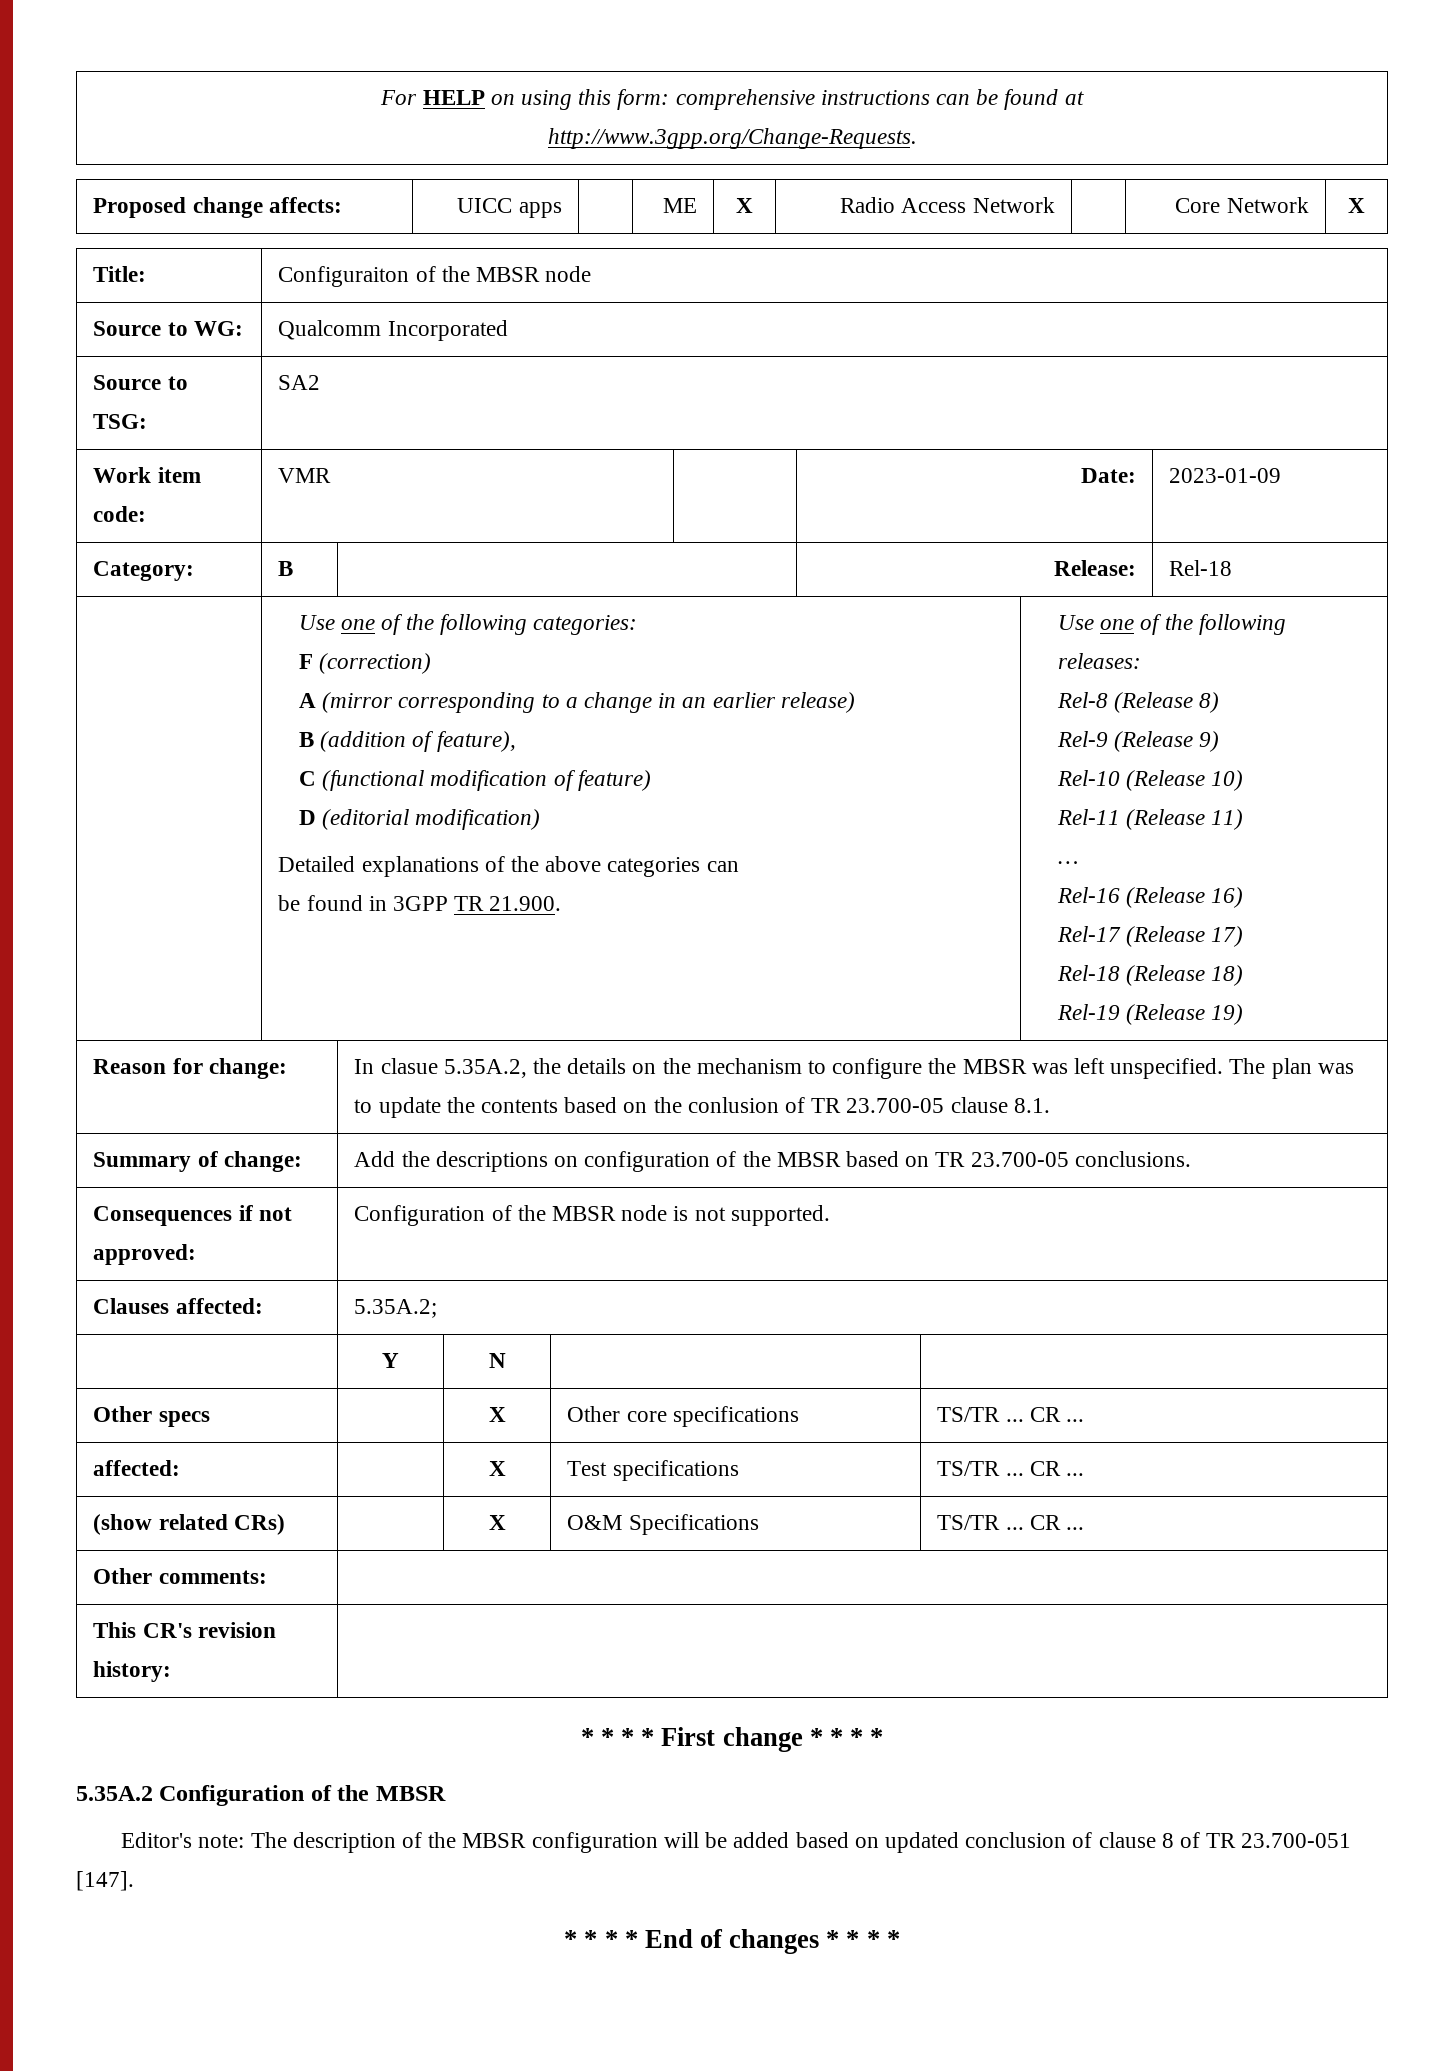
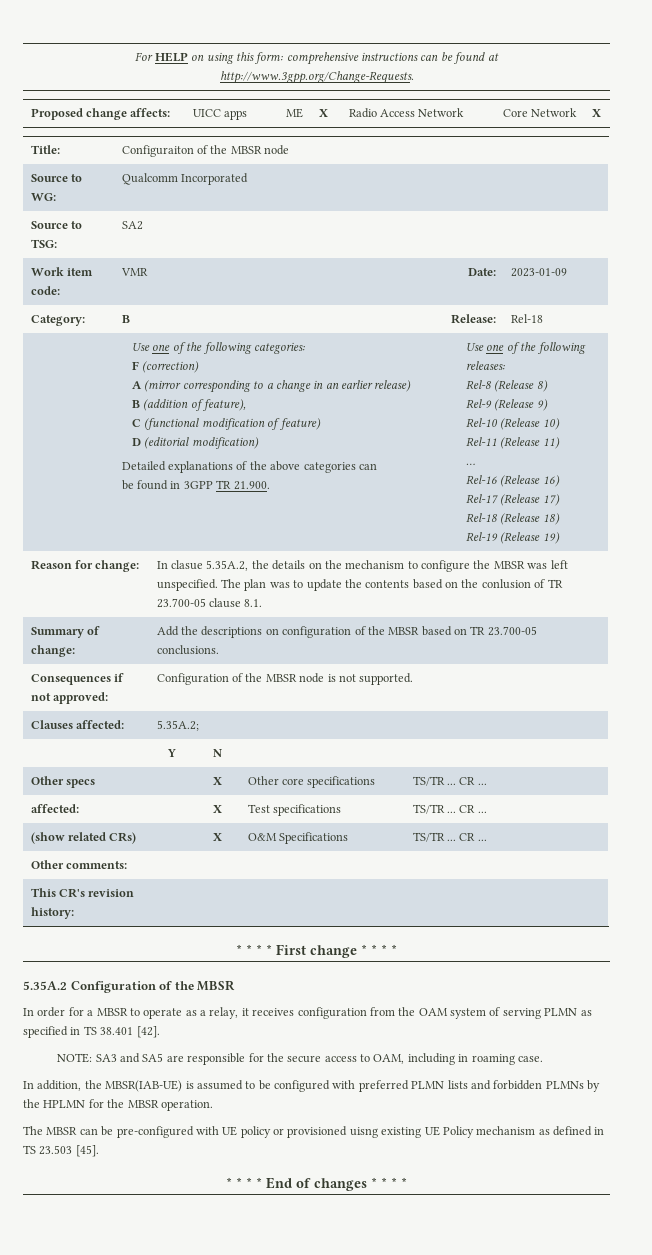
[121,1832,1352,1853] [76,1871,134,1891] Editor's note: The description of the MBSR configuration will be added based on updated conclusion of clause 8 of TR 23.700-051 [147]. -> [23,1007,592,1019] [23,1026,160,1038] [57,1053,543,1065] [23,1080,600,1092] [23,1099,213,1111] [23,1126,605,1138] [23,1145,99,1157] In order for a MBSR to operate as a relay, it receives configuration from the OAM system of serving PLMN as specified in TS 38.401 [42]. // NOTE: SA3 and SA5 are responsible for the secure access to OAM, including in roaming case. // In addition, the MBSR(IAB-UE) is assumed to be configured with preferred PLMN lists and forbidden PLMNs by the HPLMN for the MBSR operation. // The MBSR can be pre-configured with UE policy or provisioned uisng existing UE Policy mechanism as defined in TS 23.503 [45].

